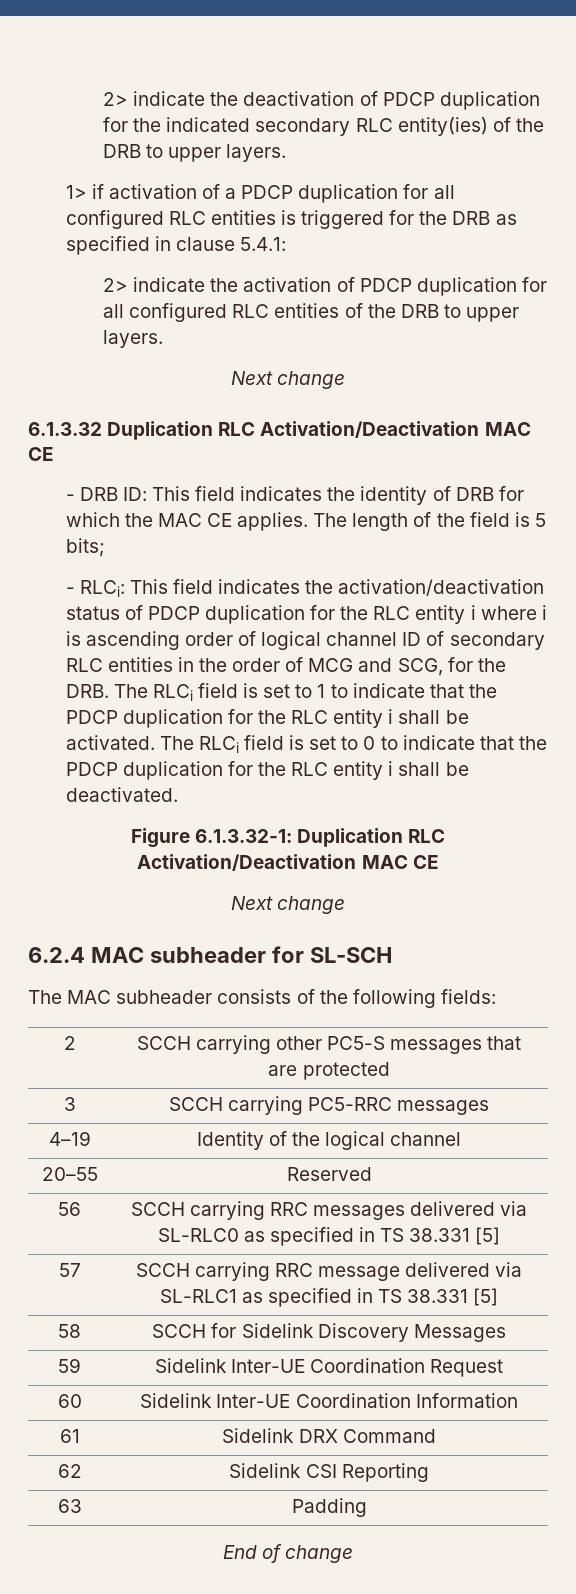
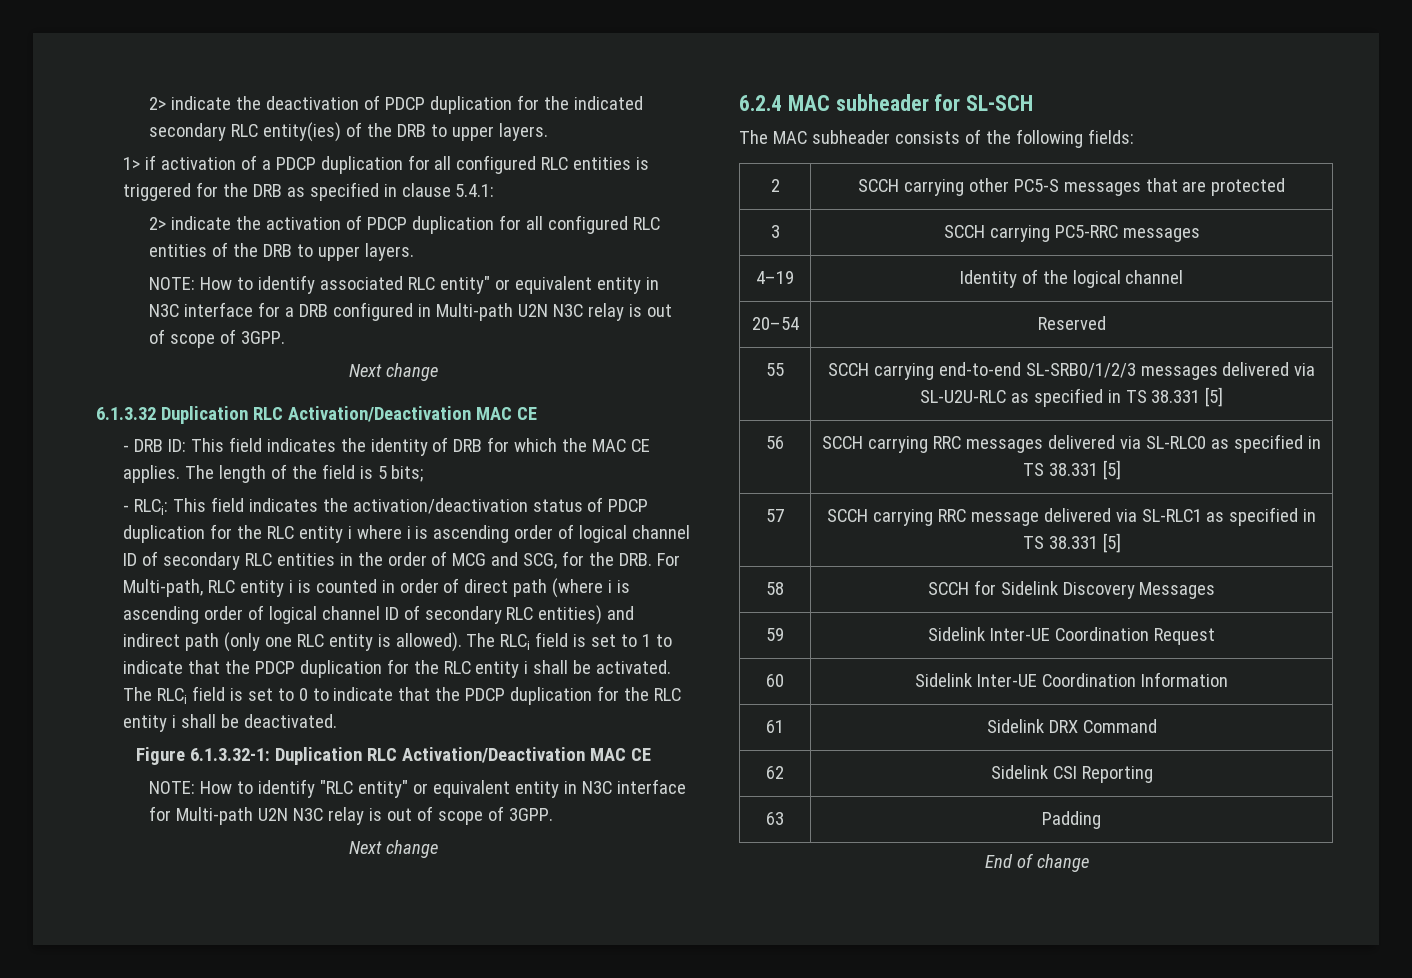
(164, 339) none -> [149,275,660,294] [149,302,672,321] [149,329,286,348] // NOTE: How to identify associated RLC entity" or equivalent entity in N3C interface for a DRB configured in Multi-path U2N N3C relay is out of scope of 3GPP.
(109, 691) none -> [657,553,681,566] [122,578,631,598] [122,605,635,625] [122,632,462,652] For Multi-path, RLC entity i is counted in order of direct path (where i is ascending order of logical channel ID of secondary RLC entities) and indirect path (only one RLC entity is allowed).
(439, 862) none -> [149,779,687,798] [149,806,554,825] // NOTE: How to identify "RLC entity" or equivalent entity in N3C interface for Multi-path U2N N3C relay is out of scope of 3GPP.
[41,1167,98,1181] 20–55 -> [751,317,799,330] 20–54
(372, 1174) none -> [766,363,784,376] [827,362,1316,380] [919,387,1224,407] // 55 | SCCH carrying end-to-end SL-SRB0/1/2/3 messages delivered via SL-U2U-RLC as specified in TS 38.331 [5]

